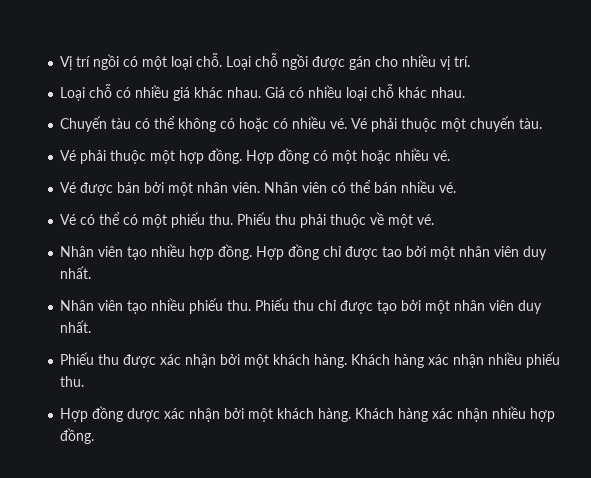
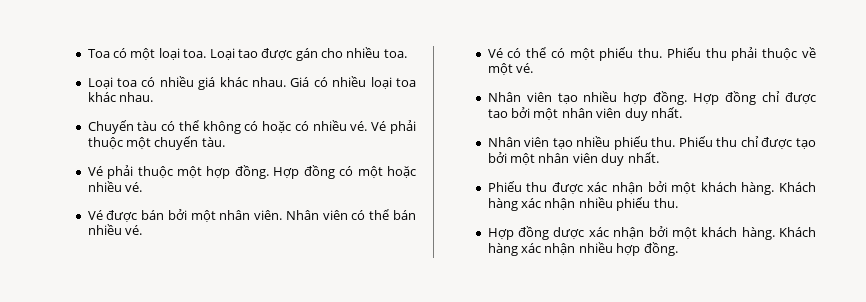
[60,53,309,70] Vị trí ngồi có một loại chỗ. Loại chỗ ngồi -> [87,48,258,60] Toa có một loại toa. Loại tao
[440,56,471,70] [60,84,113,101] vị trí. // Loại chỗ -> [383,49,407,58] [87,77,138,89] toa. // Loại toa
[371,84,395,98] chỗ -> [396,78,416,87] toa

